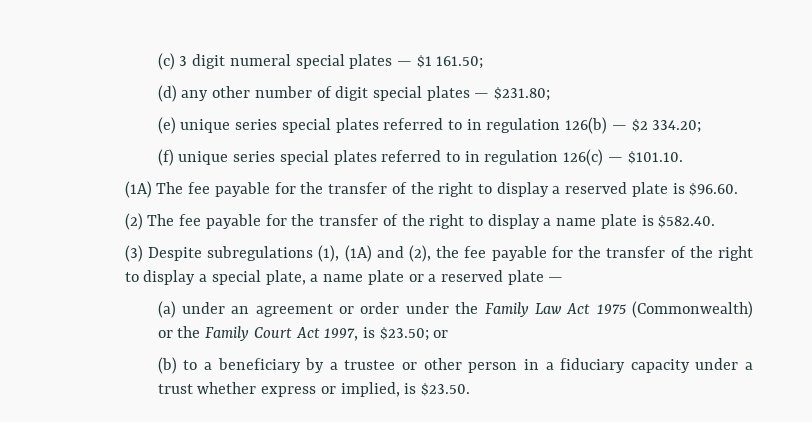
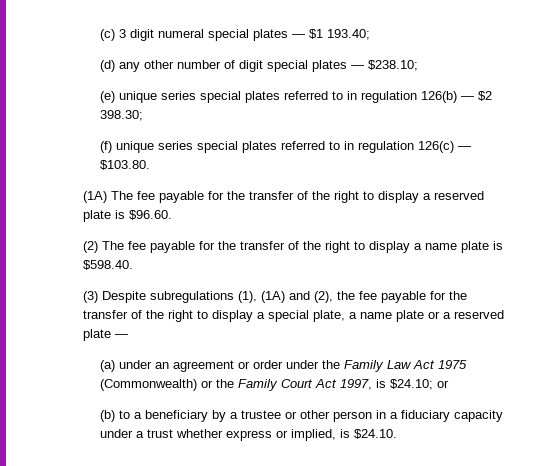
[436,56,484,69] 161.50; -> [326,29,370,40] 193.40;
[494,87,551,101] $231.80; -> [367,60,418,71] $238.10;
[652,120,702,133] 334.20; -> [99,110,143,121] 398.30;
[627,151,683,164] $101.10. -> [99,160,150,170] $103.80.
[658,215,716,228] $582.40. -> [83,260,134,270] $598.40.
[379,327,429,341] $23.50; -> [389,379,433,390] $24.10;
[420,383,470,396] $23.50. -> [353,429,397,439] $24.10.

